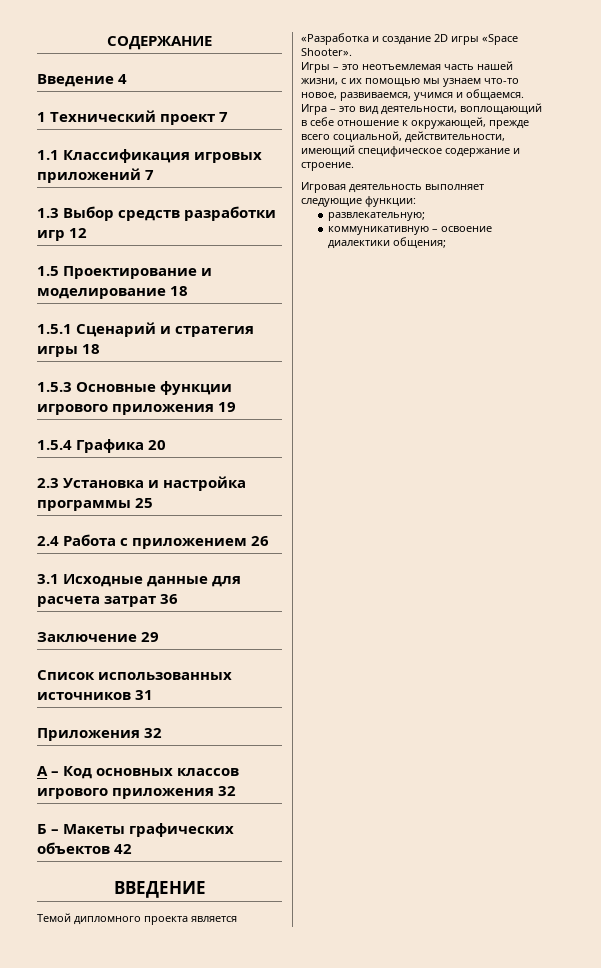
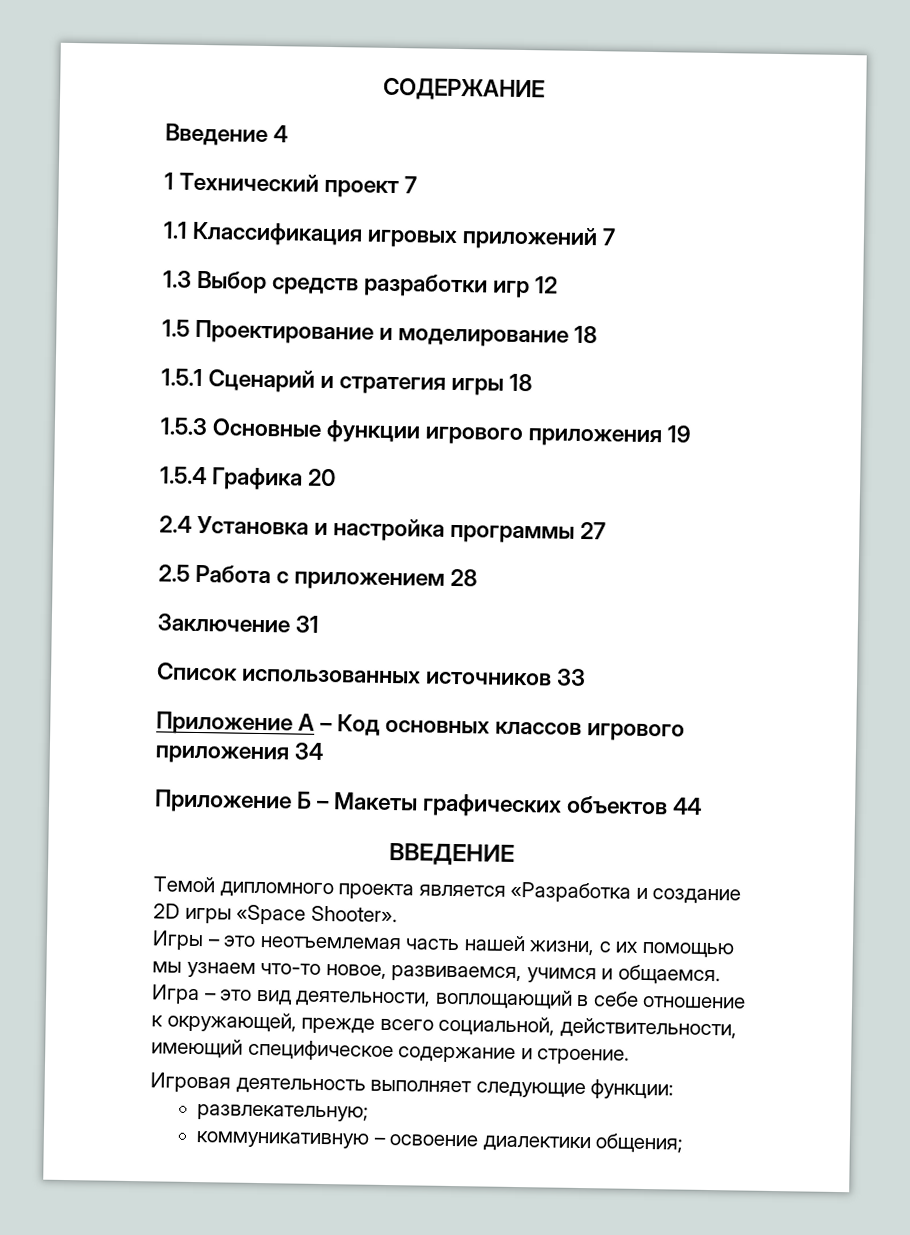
[37,478,59,488] 2.3 -> [159,515,192,533] 2.4
[135,498,154,508] [37,536,59,546] 25 // 2.4 -> [580,521,607,540] [158,564,190,582] 27 // 2.5
[251,536,270,546] [37,574,242,587] [37,594,179,607] 26 // 3.1 Исходные данные для расчета затрат 36 -> [450,568,479,587] 28
[141,632,160,642] 29 -> [295,615,321,633] 31
[135,690,154,700] [37,728,163,741] 31 // Приложения 32 // -> [556,668,587,687] [156,711,293,736] 33 // Приложение
[218,786,237,796] 32 // -> [294,742,325,760] [154,789,292,814] 34 // Приложение
[114,844,133,854] 42 -> [672,797,703,815] 44

